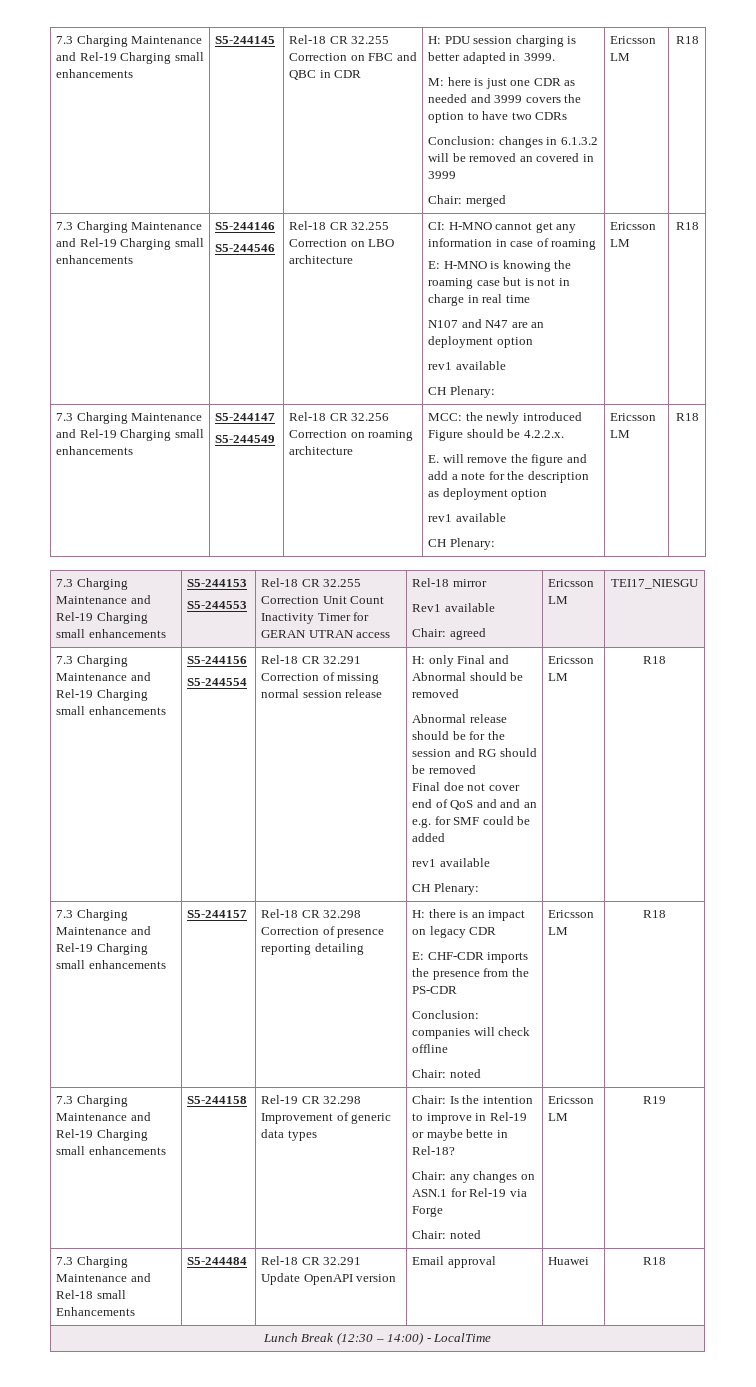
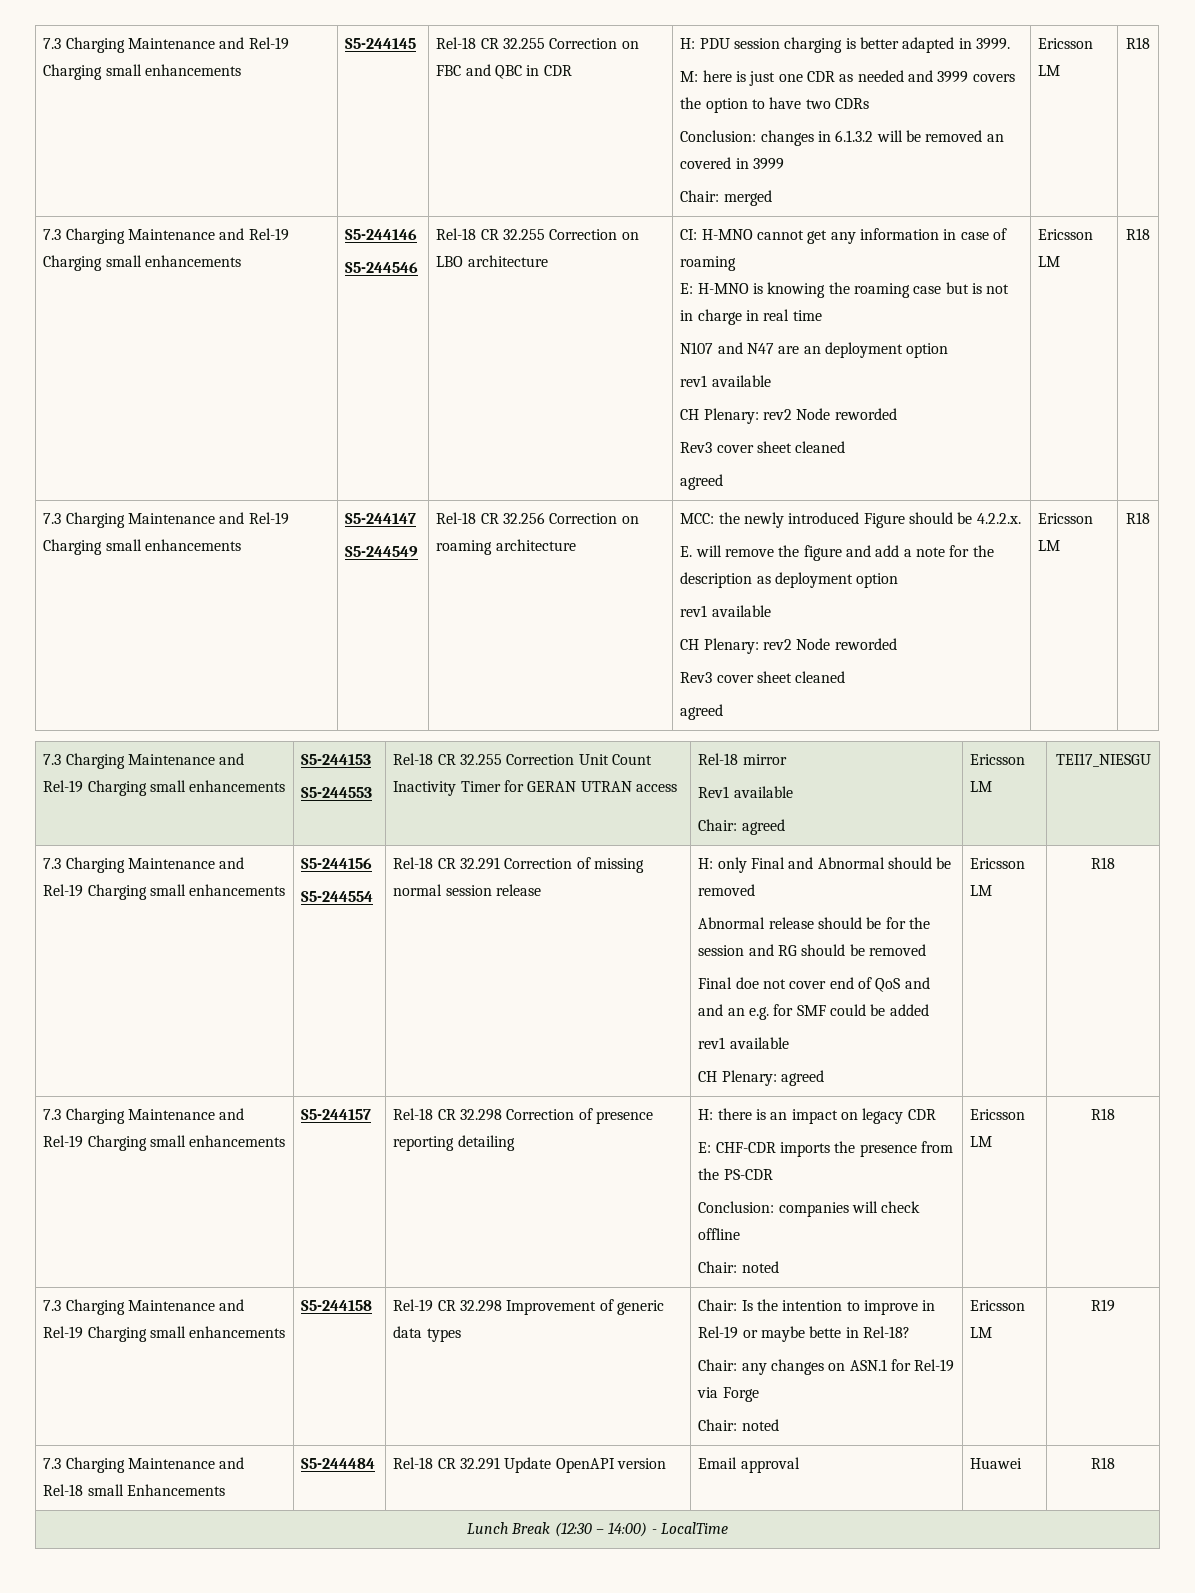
(495, 392) none -> [763,408,897,420] [680,441,846,453] [680,474,724,490] rev2 Node reworded // Rev3 cover sheet cleaned // agreed
(495, 544) none -> [763,638,897,650] [680,671,846,683] [680,704,724,720] rev2 Node reworded // Rev3 cover sheet cleaned // agreed
(479, 889) none -> [781,1070,825,1086] agreed

